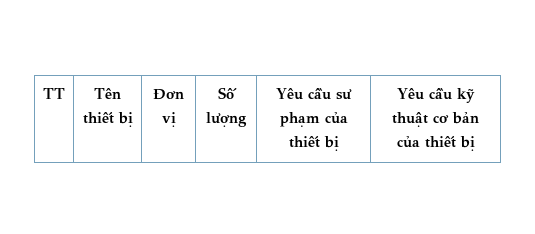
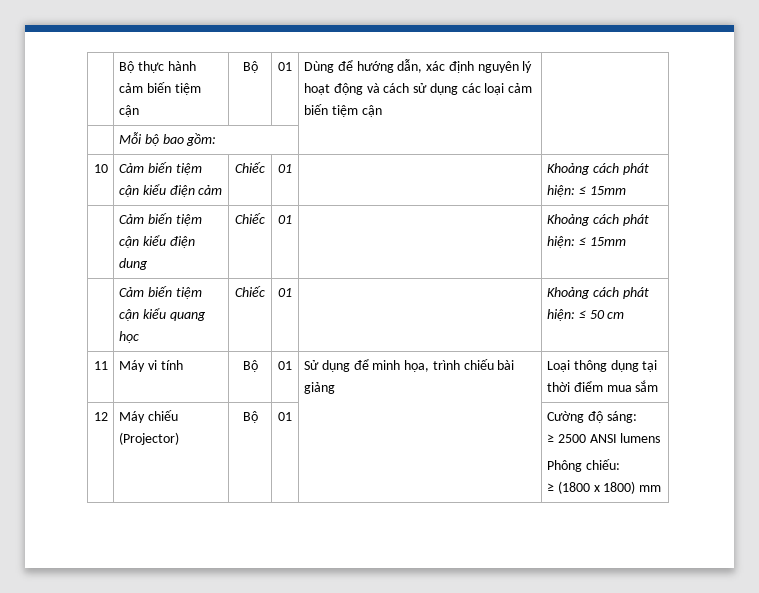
[43,88,65,99] [94,88,121,99] [82,112,133,127] [153,89,184,100] [161,112,176,127] [218,87,237,99] [206,112,247,127] [276,88,352,100] [279,112,348,127] [288,136,339,151] [397,88,475,103] [392,112,479,127] [396,136,475,151] TT | Tên thiết bị | Đơn vị | Số lượng | Yêu cầu sư phạm của thiết bị | Yêu cầu kỹ thuật cơ bản của thiết bị -> [118,61,196,73] [118,82,201,95] [118,105,139,117] [242,61,258,73] [278,62,292,71] [303,59,533,73] [303,83,533,95] [303,104,382,117] [118,132,217,146] [93,164,108,173] [118,162,202,175] [118,184,223,197] [235,162,265,173] [278,164,292,173] [546,163,649,175] [546,185,626,197] [118,213,202,226] [118,235,195,248] [118,258,148,270] [235,213,265,224] [278,215,292,224] [546,214,649,226] [546,236,626,248] [118,286,202,299] [118,308,206,321] [118,331,139,343] [235,286,265,297] [278,288,292,297] [546,287,649,299] [546,309,625,321] [93,361,108,370] [118,360,183,372] [242,360,258,372] [278,361,292,370] [303,359,515,372] [303,382,335,394] [546,360,658,372] [546,380,659,392] [93,412,108,421] [118,410,178,423] [118,432,179,445] [242,411,258,423] [278,412,292,421] [546,411,637,423] [546,433,661,443] [546,459,620,472] [546,481,662,494] | Bộ thực hành cảm biến tiệm cận | Bộ | 01 | Dùng để hướng dẫn, xác định nguyên lý hoạt động và cách sử dụng các loại cảm biến tiệm cận | // | Mỗi bộ bao gồm: | | // 10 | Cảm biến tiệm cận kiểu điện cảm | Chiếc | 01 | | Khoảng cách phát hiện: ≤ 15mm // | Cảm biến tiệm cận kiểu điện dung | Chiếc | 01 | | Khoảng cách phát hiện: ≤ 15mm // | Cảm biến tiệm cận kiểu quang học | Chiếc | 01 | | Khoảng cách phát hiện: ≤ 50 cm // 11 | Máy vi tính | Bộ | 01 | Sử dụng để minh họa, trình chiếu bài giảng | Loại thông dụng tại thời điểm mua sắm // 12 | Máy chiếu (Projector) | Bộ | 01 | | Cường độ sáng: // ≥ 2500 ANSI lumens // Phông chiếu: // ≥ (1800 x 1800) mm

